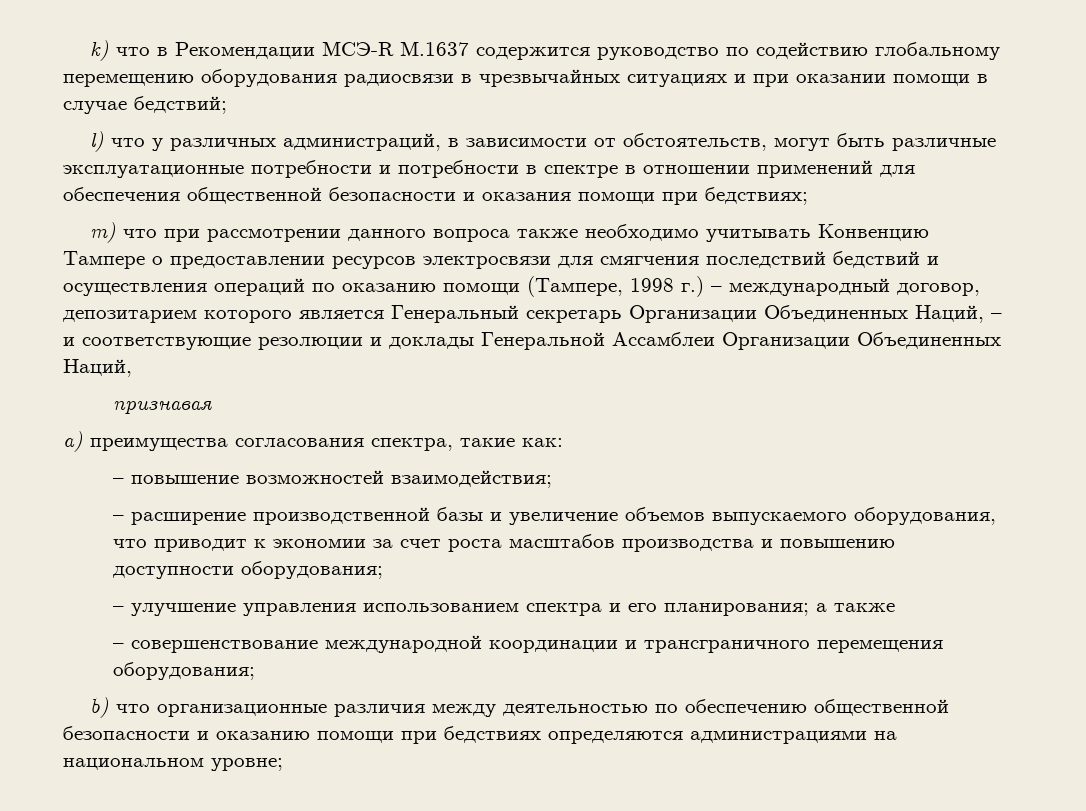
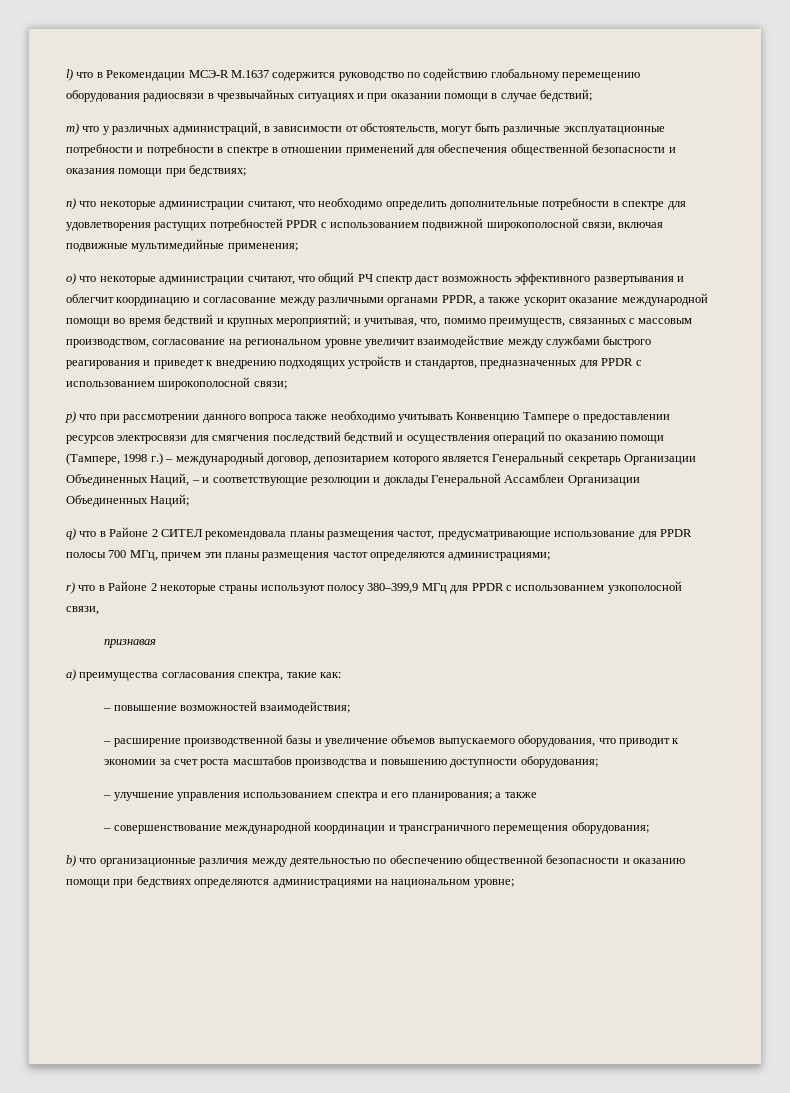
[90,40,110,61] k) -> [66,69,73,81] l)
[90,131,105,152] l) -> [66,123,79,135] m)
[90,222,117,243] m) -> [66,198,686,210] [66,218,664,231] [66,239,298,252] [66,272,684,285] [66,293,708,306] [66,314,693,327] [66,335,652,348] [66,356,642,369] [66,377,287,390] [65,411,76,423] n) что некоторые администрации считают, что необходимо определить дополнительные потребности в спектре для удовлетворения растущих потребностей PPDR с использованием подвижной широкополосной связи, включая подвижные мультимедийные применения; // о) что некоторые администрации считают, что общий РЧ спектр даст возможность эффективного развертывания и облегчит координацию и согласование между различными органами PPDR, а также ускорит оказание международной помощи во время бедствий и крупных мероприятий; и учитывая, что, помимо преимуществ, связанных с массовым производством, согласование на региональном уровне увеличит взаимодействие между службами быстрого реагирования и приведет к внедрению подходящих устройств и стандартов, предназначенных для PPDR с использованием широкополосной связи; // p)
[63,359,132,377] Наций, -> [150,494,190,507] [66,527,692,540] [66,550,551,561] [66,581,682,594] [66,606,99,615] Наций; // q) что в Районе 2 СИТЕЛ рекомендовала планы размещения частот, предусматривающие использование для PPDR полосы 700 МГц, причем эти планы размещения частот определяются администрациями; // r) что в Районе 2 некоторые страны используют полосу 380–399,9 МГц для PPDR с использованием узкополосной связи,

